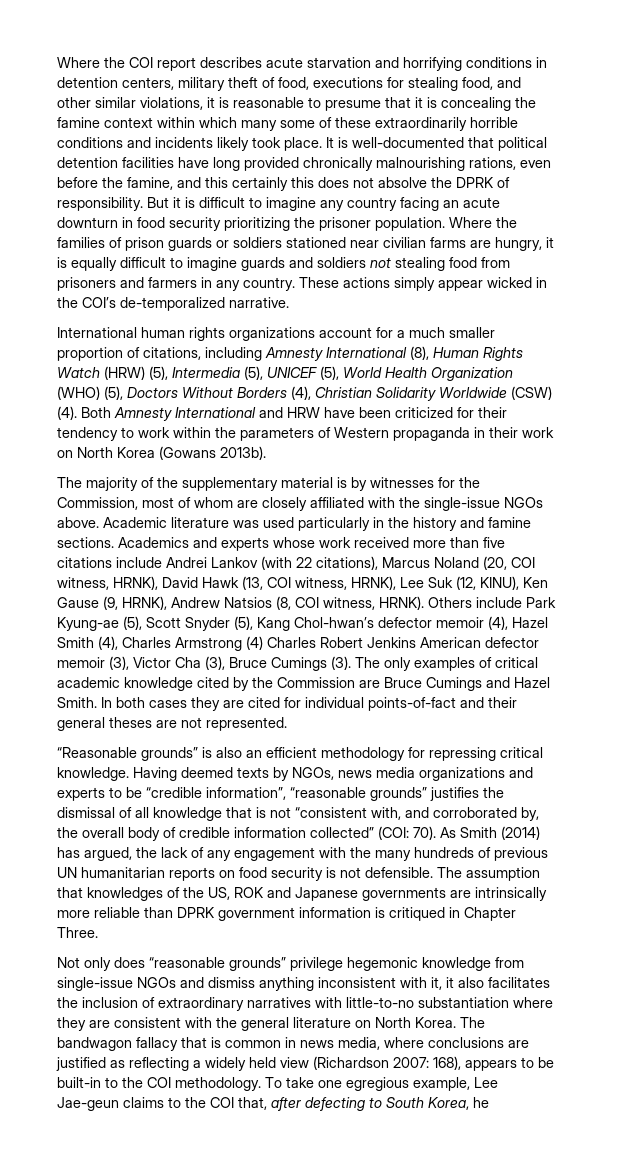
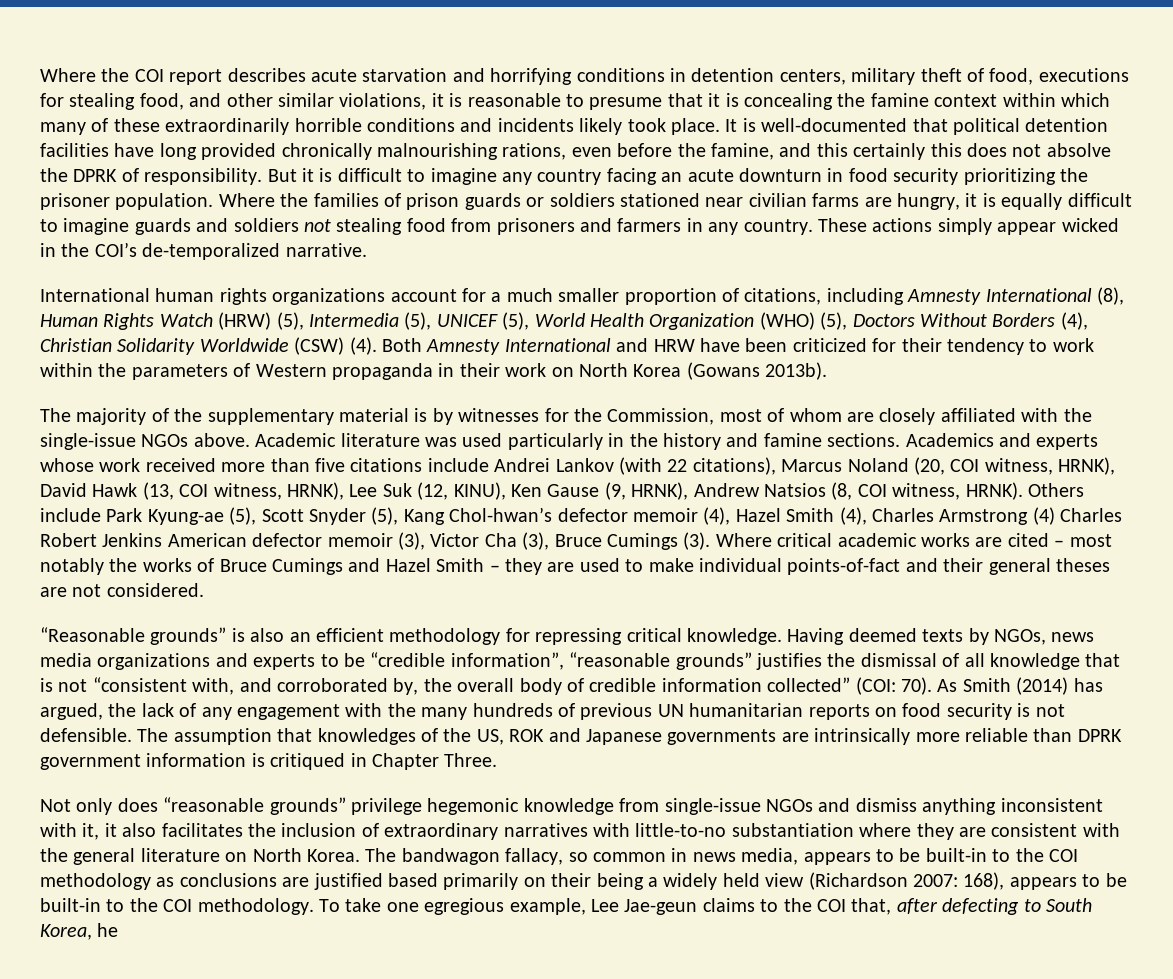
[280,120,315,128] some -> (86, 128) none
[355,657,538,671] [57,677,550,691] [57,697,301,711] The only examples of critical academic knowledge cited by the Commission are Bruce Cumings and Hazel Smith. In both cases they are cited for -> [715,533,1112,547] [40,558,694,575] Where critical academic works are cited – most notably the works of Bruce Cumings and Hazel Smith – they are used to make
[206,717,287,731] represented. -> [106,583,204,597] considered.
[136,1037,221,1051] fallacy that is -> [505,848,588,865] fallacy, so
[384,1037,529,1048] [56,1057,189,1071] where conclusions are justified as reflecting -> [803,848,1078,865] [40,873,644,890] appears to be built-in to the COI methodology as conclusions are justified based primarily on their being

